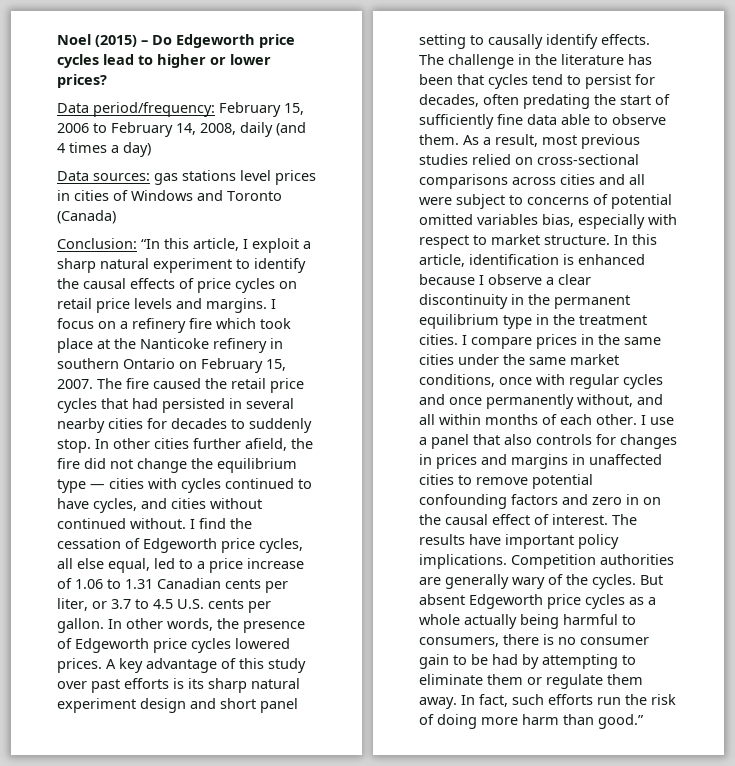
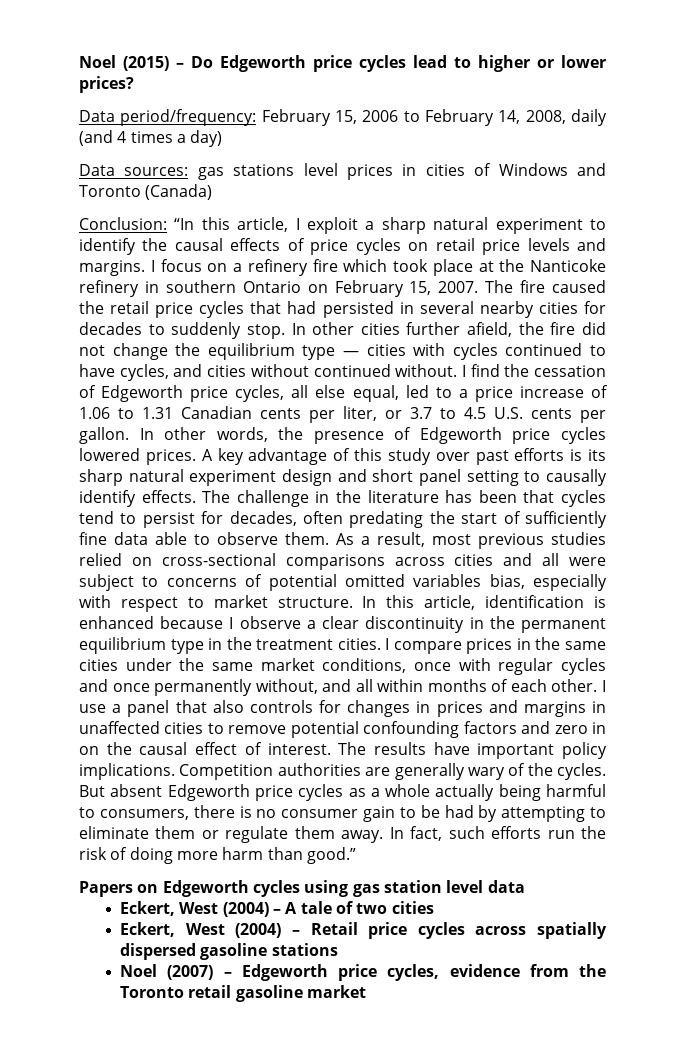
(644, 721) none -> [79,880,525,897] [120,901,434,917] [120,922,607,939] [120,943,338,960] [120,964,606,981] [120,985,367,1002] // Papers on Edgeworth cycles using gas station level data // Eckert, West (2004) – A tale of two cities // Eckert, West (2004) – Retail price cycles across spatially dispersed gasoline stations // Noel (2007) – Edgeworth price cycles, evidence from the Toronto retail gasoline market

